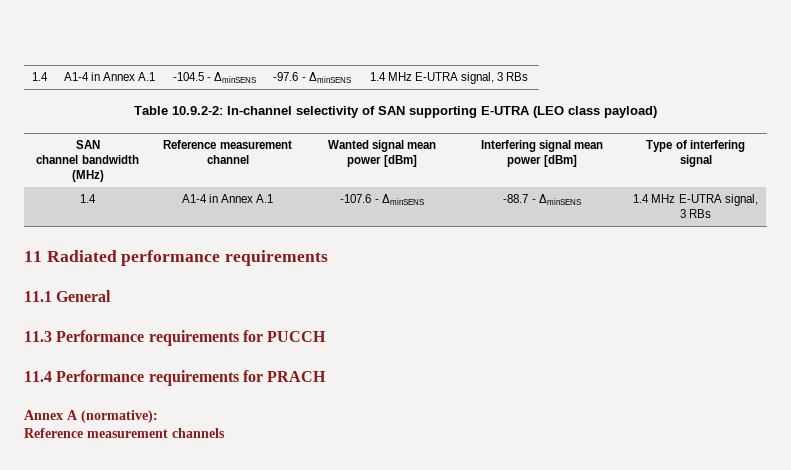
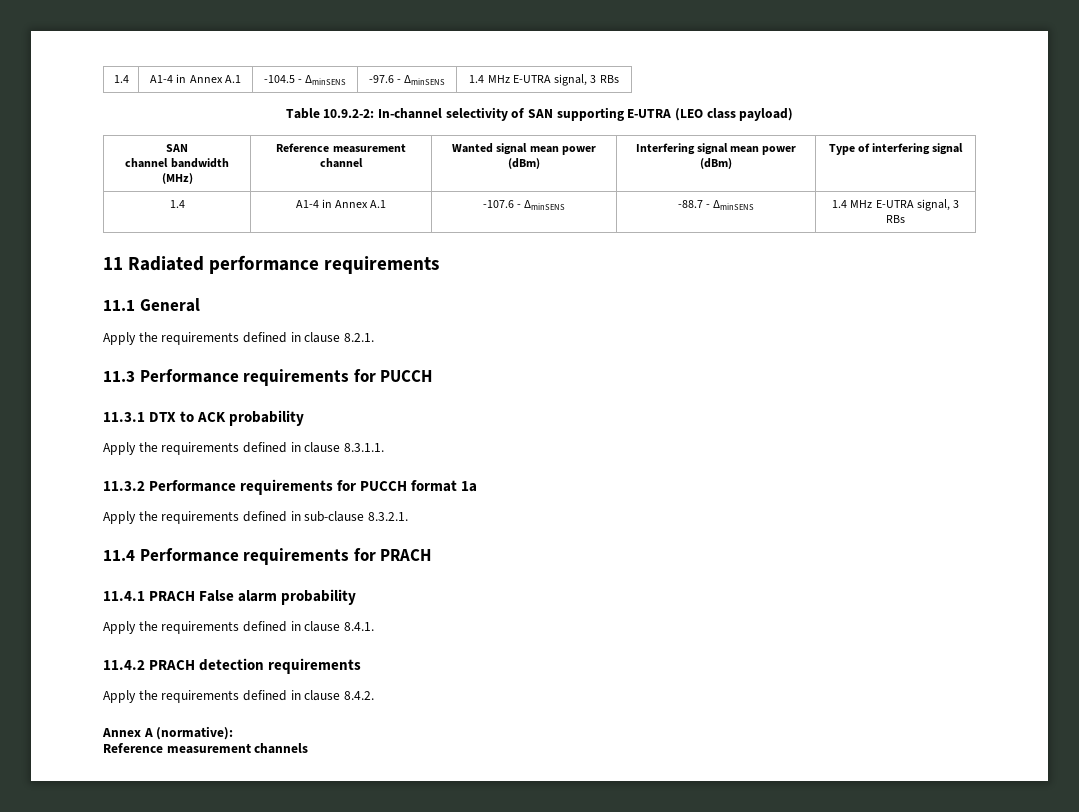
[383,155,417,167] [dBm] -> [507,158,540,169] (dBm)
[543,155,577,167] [dBm] -> [700,158,732,169] (dBm)
(112, 296) none -> [103,332,374,345] // Apply the requirements defined in clause 8.2.1.
(327, 336) none -> [103,410,305,426] [103,442,384,455] [103,479,478,495] [103,511,408,524] // 11.3.1 DTX to ACK probability // Apply the requirements defined in clause 8.3.1.1. // 11.3.2 Performance requirements for PUCCH format 1a // Apply the requirements defined in sub-clause 8.3.2.1.
(327, 376) none -> [103,589,357,605] [103,621,374,634] [103,658,362,674] [103,690,374,703] // 11.4.1 PRACH False alarm probability // Apply the requirements defined in clause 8.4.1. // 11.4.2 PRACH detection requirements // Apply the requirements defined in clause 8.4.2.

